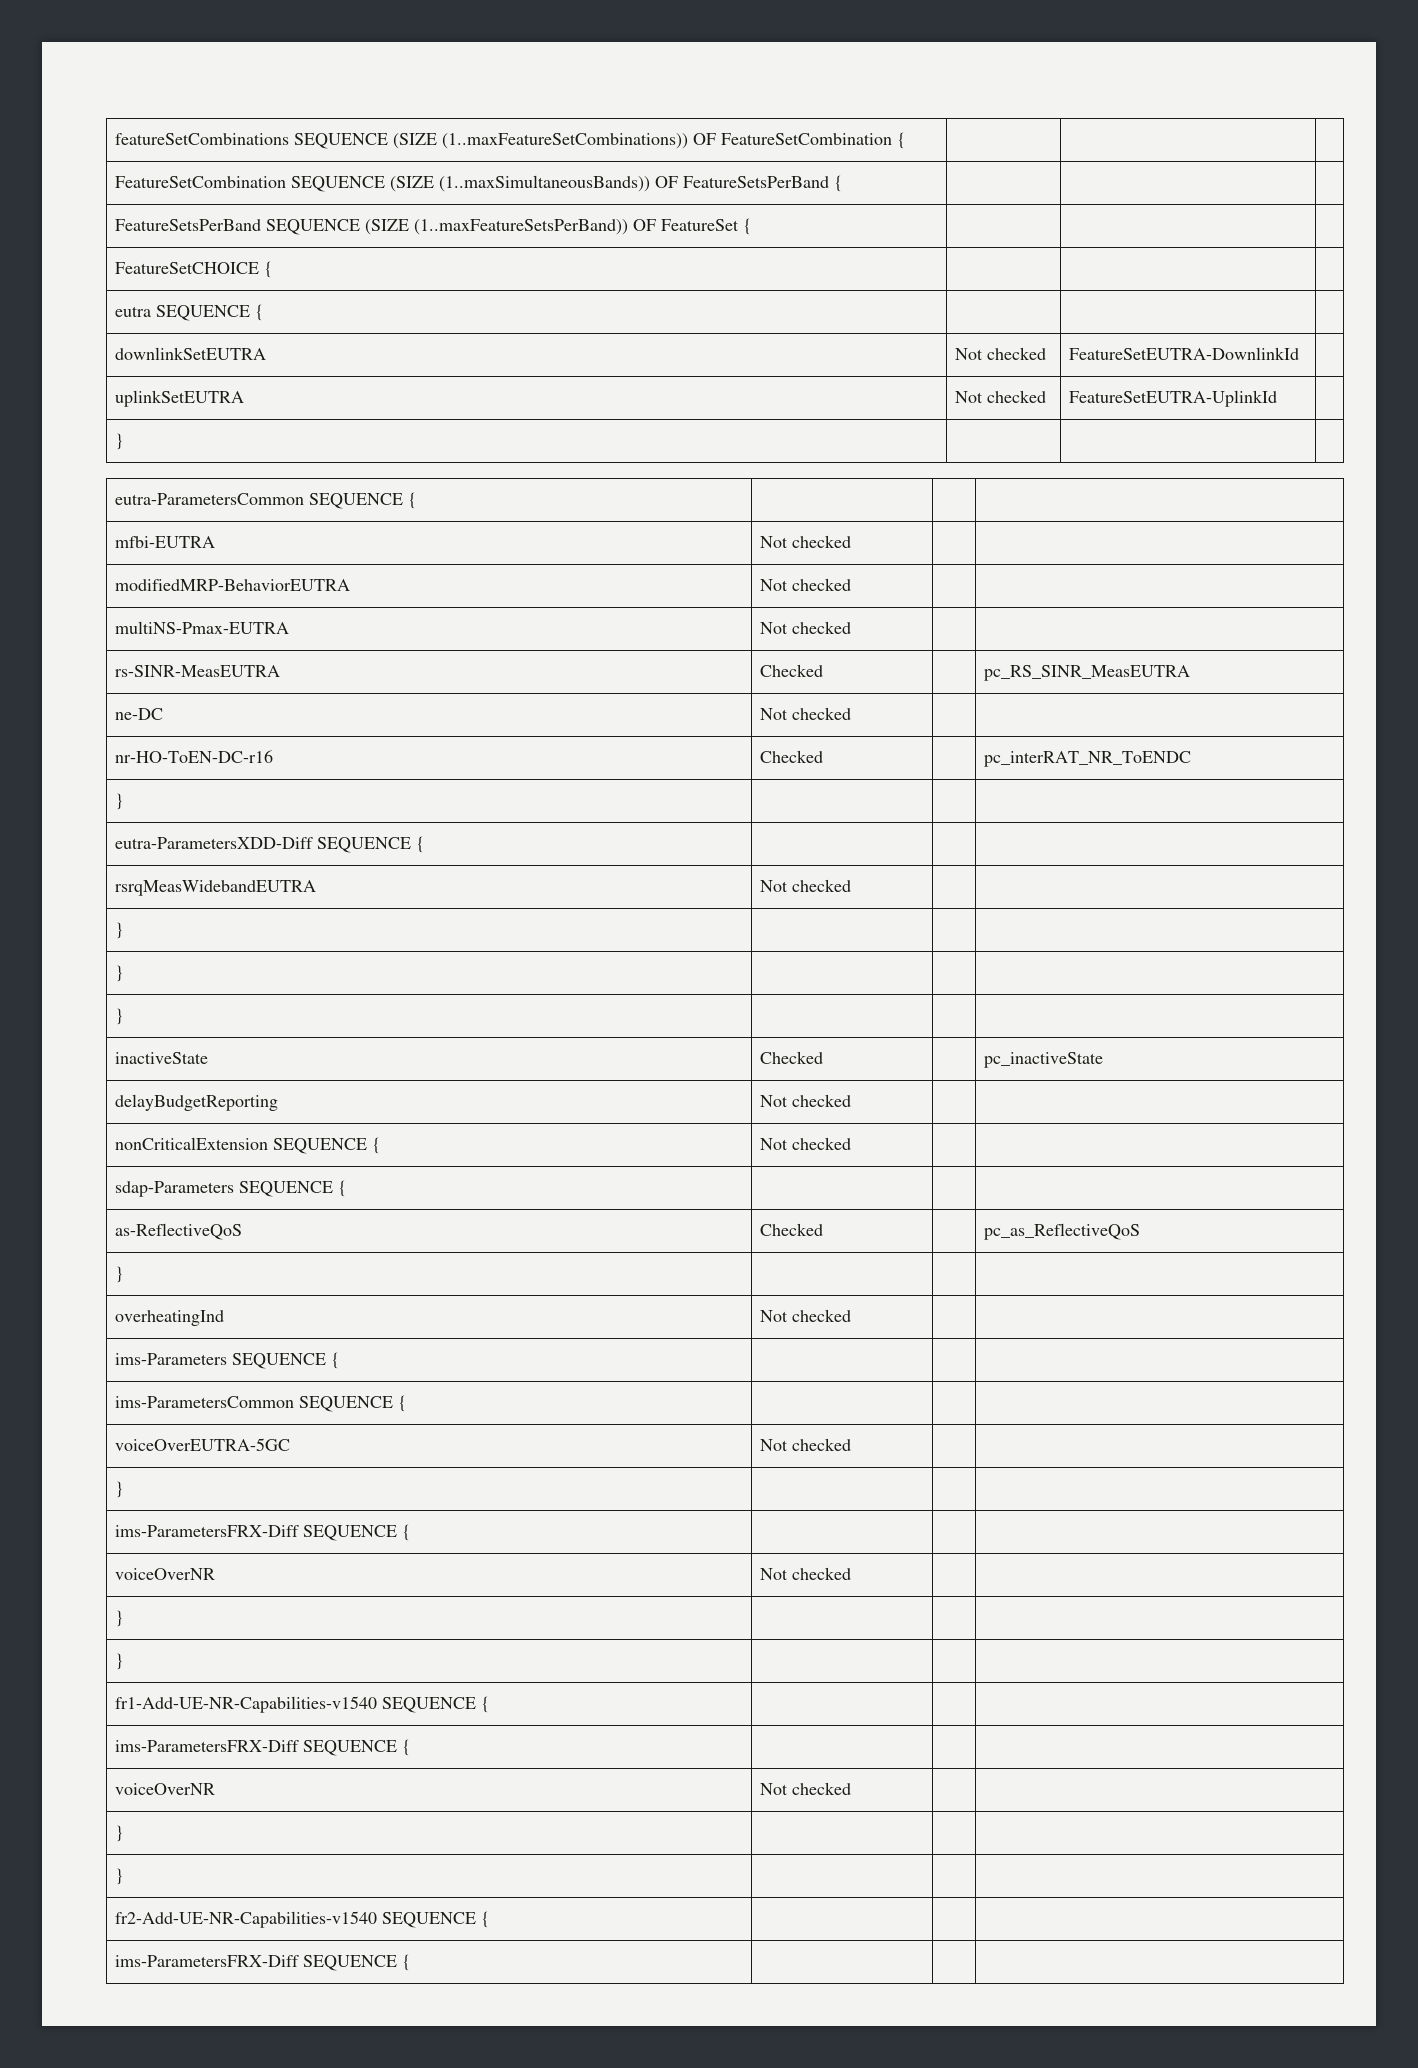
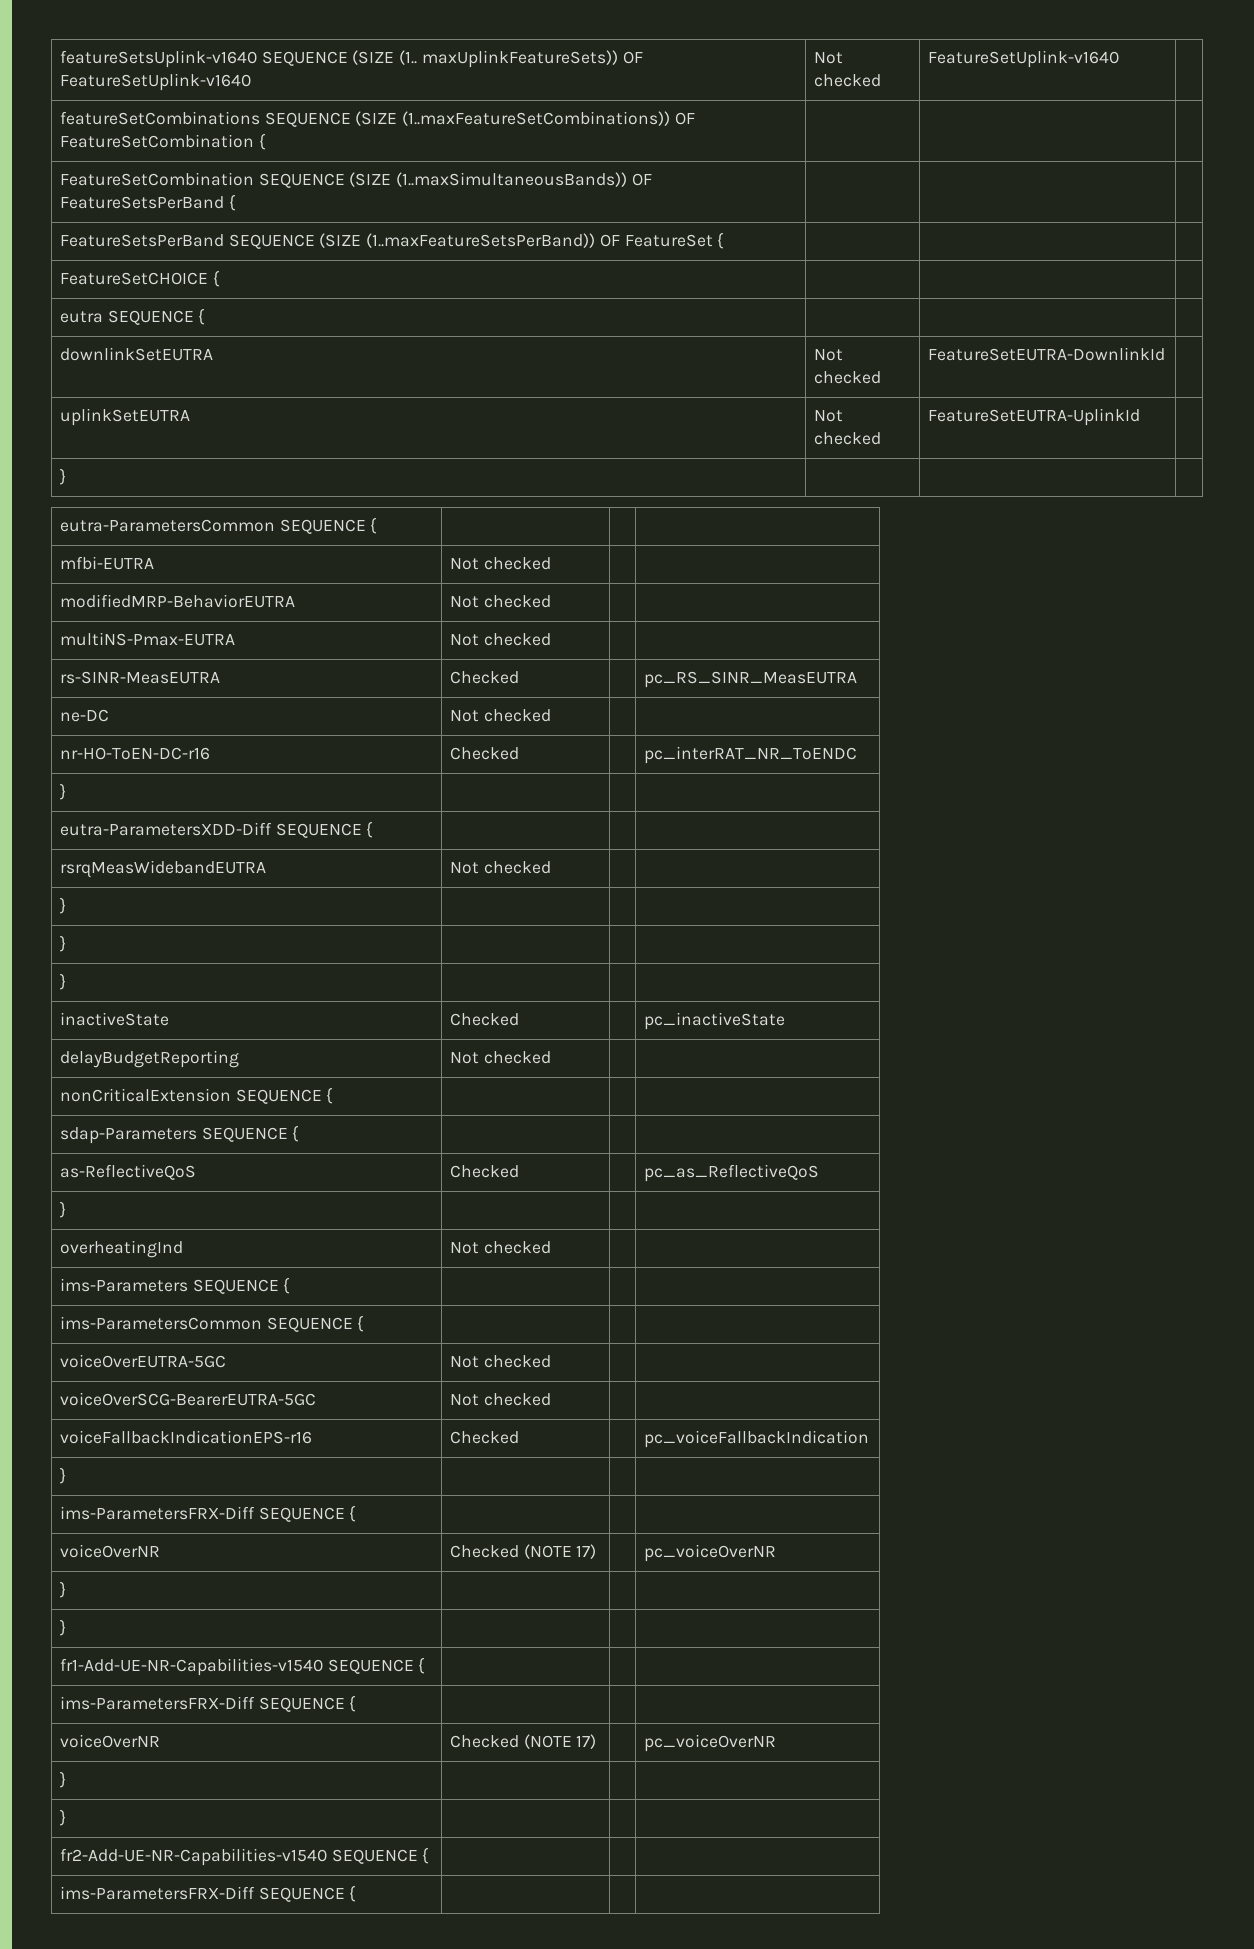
(114, 139) none -> [59,50,643,68] [59,73,251,91] [813,52,843,64] [813,74,881,87] [927,50,1119,68] featureSetsUplink-v1640 SEQUENCE (SIZE (1.. maxUplinkFeatureSets)) OF FeatureSetUplink-v1640 | Not checked | FeatureSetUplink-v1640 | //
[759,1137,851,1150] Not checked -> (333, 1095) none
(851, 1444) none -> [59,1392,316,1406] [449,1393,551,1406] [59,1430,312,1444] [449,1431,519,1444] [643,1430,869,1448] // voiceOverSCG-BearerEUTRA-5GC | Not checked | | // voiceFallbackIndicationEPS-r16 | Checked | | pc_voiceFallbackIndication
[759,1567,851,1580] Not checked | | -> [449,1544,597,1559] [643,1544,776,1562] Checked (NOTE 17) | | pc_voiceOverNR
[759,1782,851,1795] Not checked | | -> [449,1734,597,1749] [643,1734,776,1752] Checked (NOTE 17) | | pc_voiceOverNR

